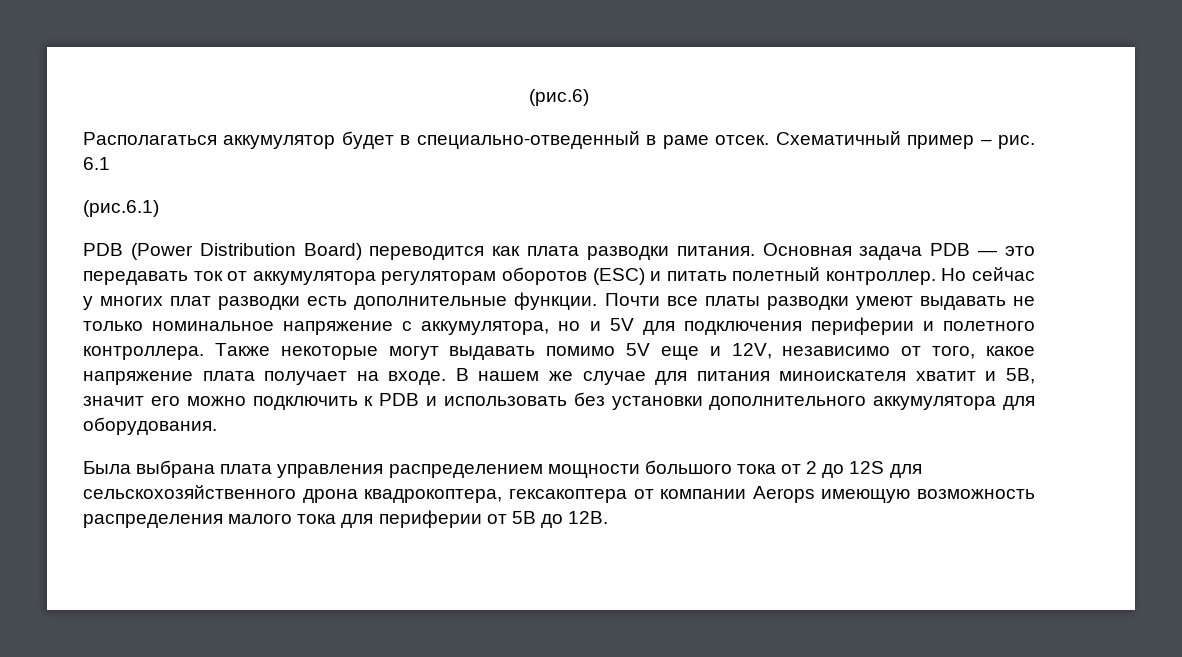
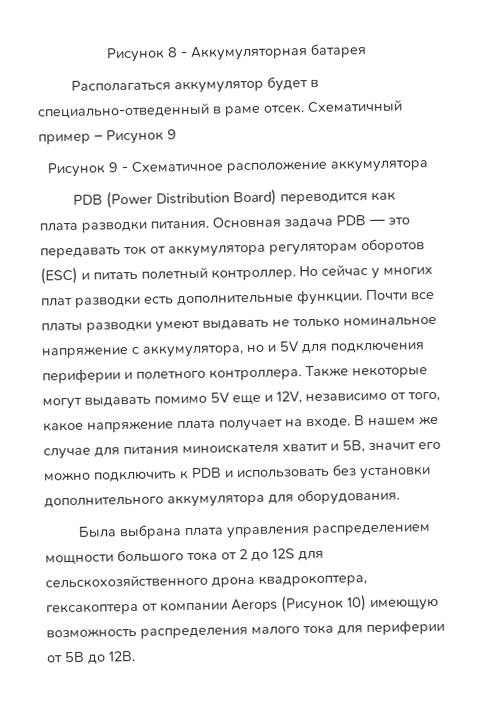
[529,89,589,106] (рис.6) -> [105,43,367,63] Рисунок 8 - Аккумуляторная батарея
[998,135,1036,149] [83,157,110,170] [83,200,159,217] рис. 6.1 // (рис.6.1) -> [106,129,177,145] [47,159,428,178] Рисунок 9 // Рисунок 9 - Схематичное расположение аккумулятора
(815, 494) none -> [281,594,367,613] (Рисунок 10)

